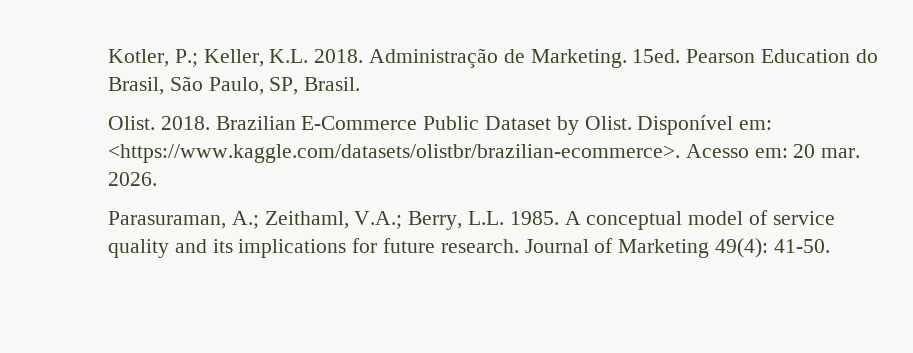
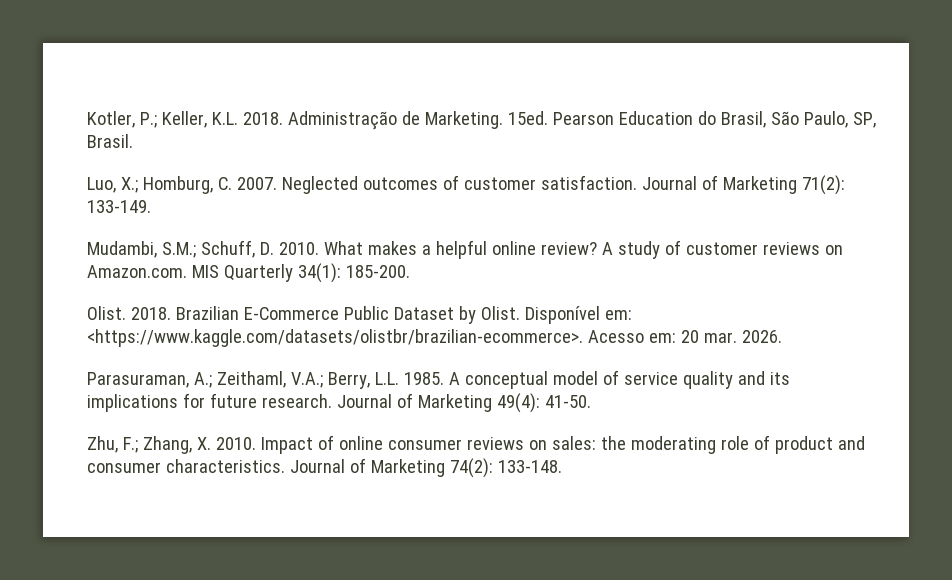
(361, 84) none -> [87,175,845,195] [87,200,151,213] [87,240,843,259] [87,263,410,283] // Luo, X.; Homburg, C. 2007. Neglected outcomes of customer satisfaction. Journal of Marketing 71(2): 133-149. // Mudambi, S.M.; Schuff, D. 2010. What makes a helpful online review? A study of customer reviews on Amazon.com. MIS Quarterly 34(1): 185-200.
(830, 246) none -> [87,435,865,454] [87,458,562,478] // Zhu, F.; Zhang, X. 2010. Impact of online consumer reviews on sales: the moderating role of product and consumer characteristics. Journal of Marketing 74(2): 133-148.

